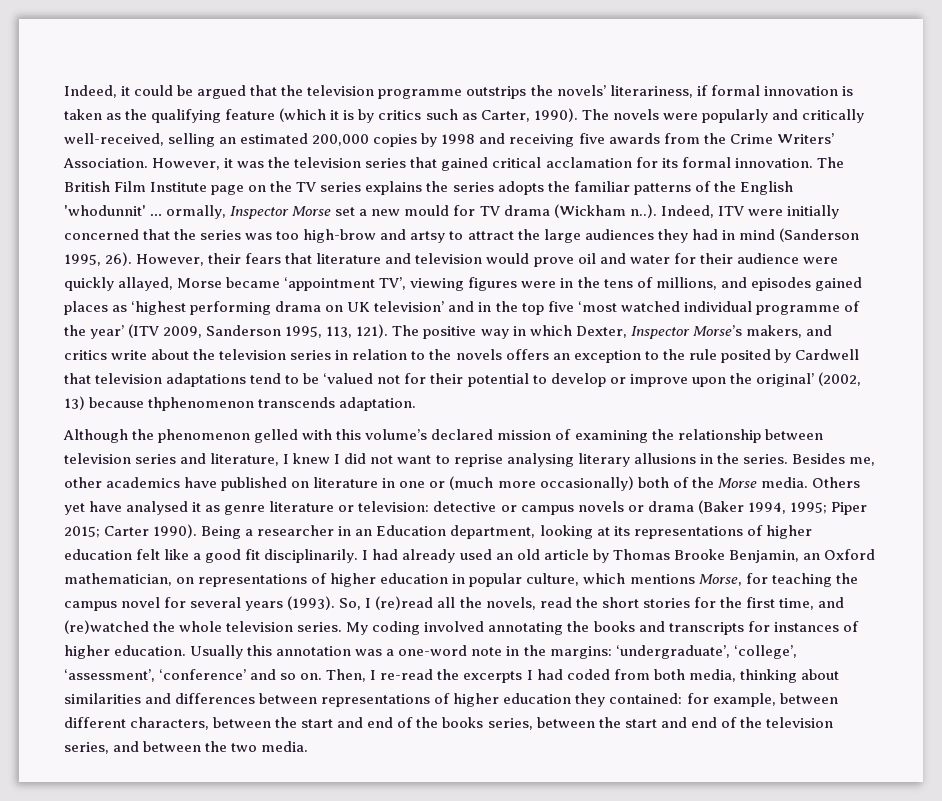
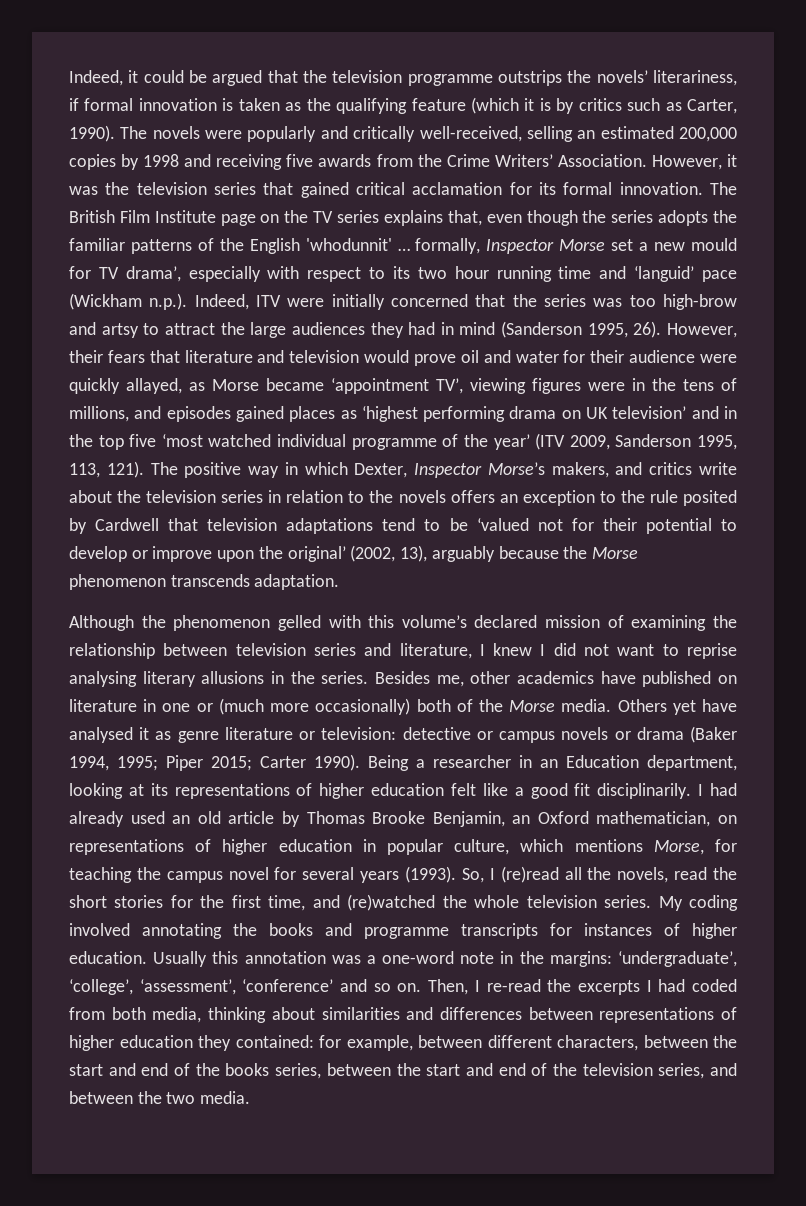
(423, 188) none -> [447,210,578,226] that, even though
[166,205,227,219] ormally, -> [415,238,481,254] formally,
[503,204,657,218] drama (Wickham n..). -> [125,266,737,282] [69,293,188,310] drama’, especially with respect to its two hour running time and ‘languid’ pace (Wickham n.p.).
(174, 284) none -> [189,382,205,391] as
[64,396,255,411] 13) because thphenomenon -> [400,545,638,562] [69,574,166,590] 13), arguably because the Morse phenomenon
(665, 626) none -> [364,927,449,939] programme

